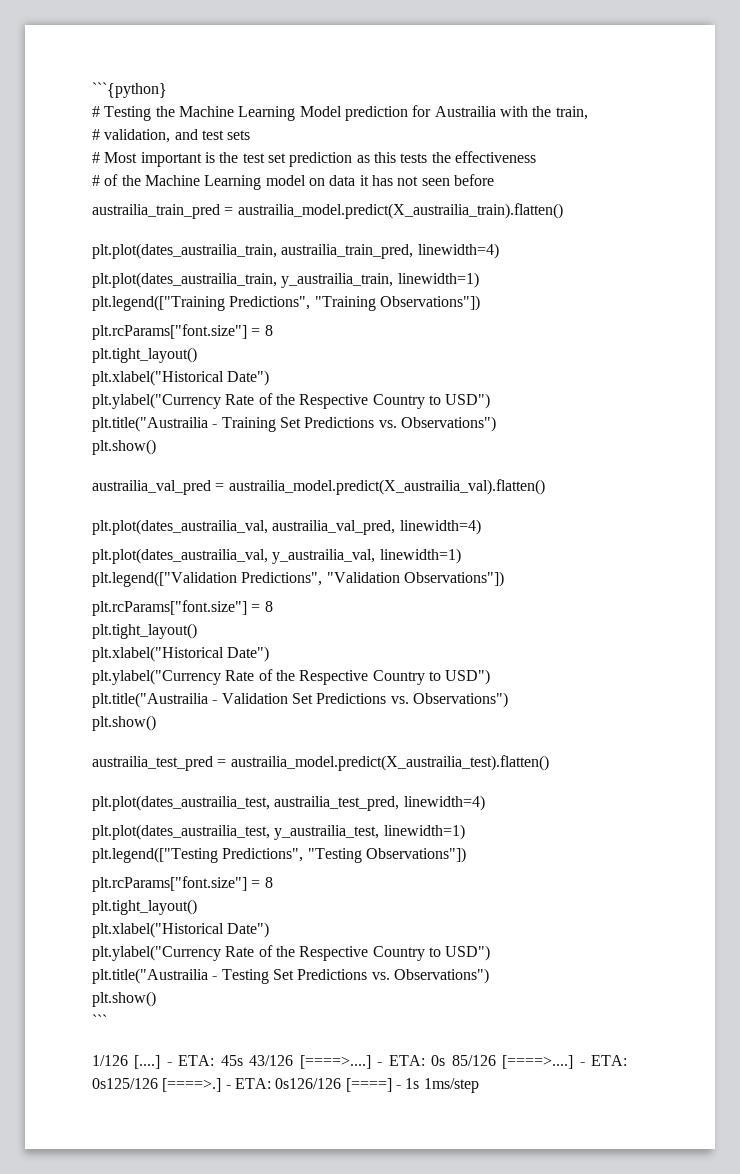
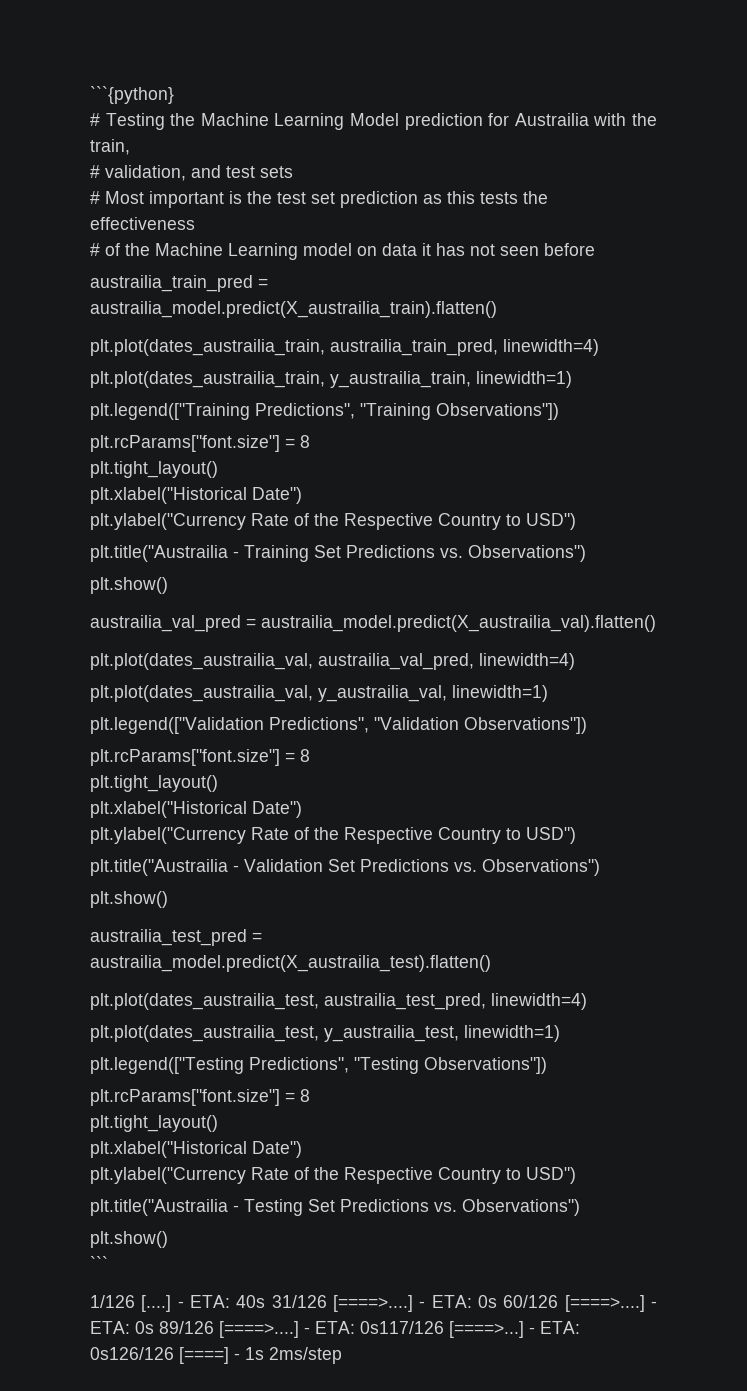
[220,1055,627,1069] [92,1078,222,1092] 45s 43/126 [====>....] - ETA: 0s 85/126 [====>....] - ETA: 0s125/126 [====>.] -> [236,1295,657,1312] [90,1321,524,1338] 40s 31/126 [====>....] - ETA: 0s 60/126 [====>....] - ETA: 0s 89/126 [====>....] - ETA: 0s117/126 [====>...]
[423,1078,479,1093] 1ms/step -> [269,1347,342,1364] 2ms/step

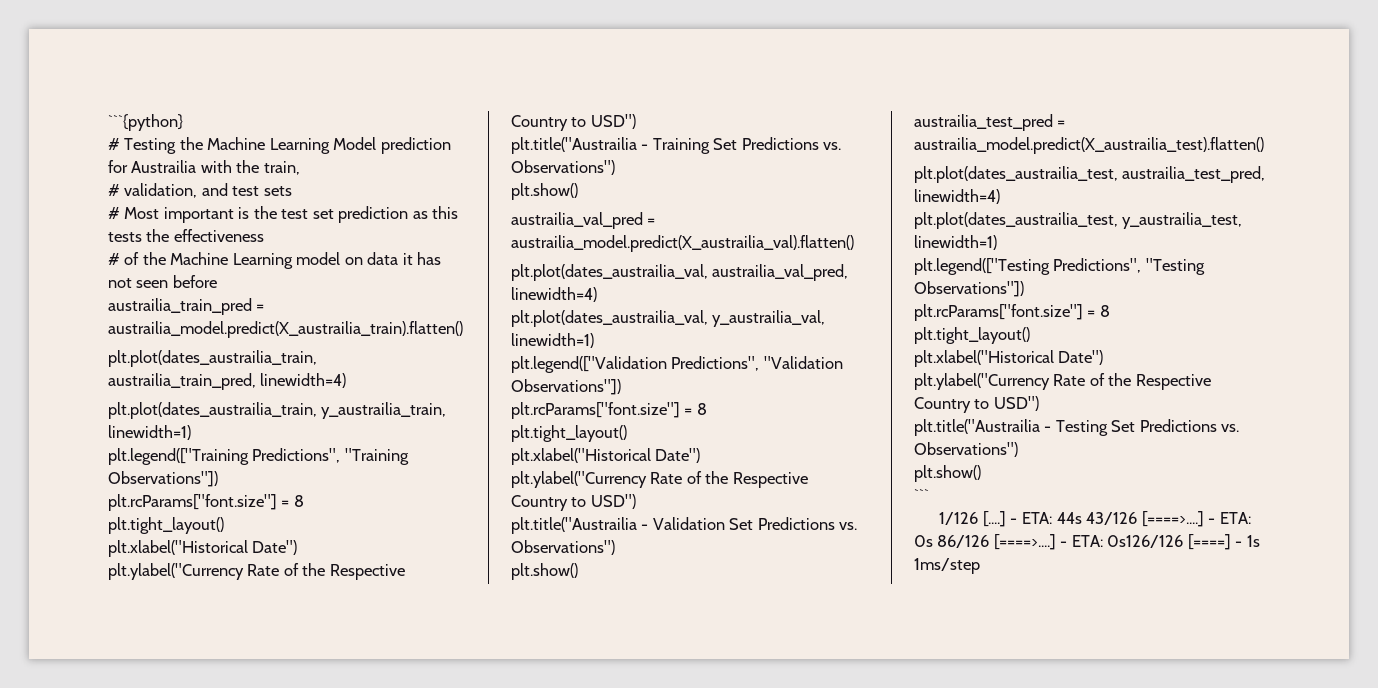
[236,1295,657,1312] [90,1321,580,1338] 40s 31/126 [====>....] - ETA: 0s 60/126 [====>....] - ETA: 0s 89/126 [====>....] - ETA: 0s117/126 [====>...] - ETA: -> [1056,511,1251,527] [914,534,1103,550] 44s 43/126 [====>....] - ETA: 0s 86/126 [====>....] - ETA:
[269,1347,342,1364] 2ms/step -> [914,558,980,574] 1ms/step

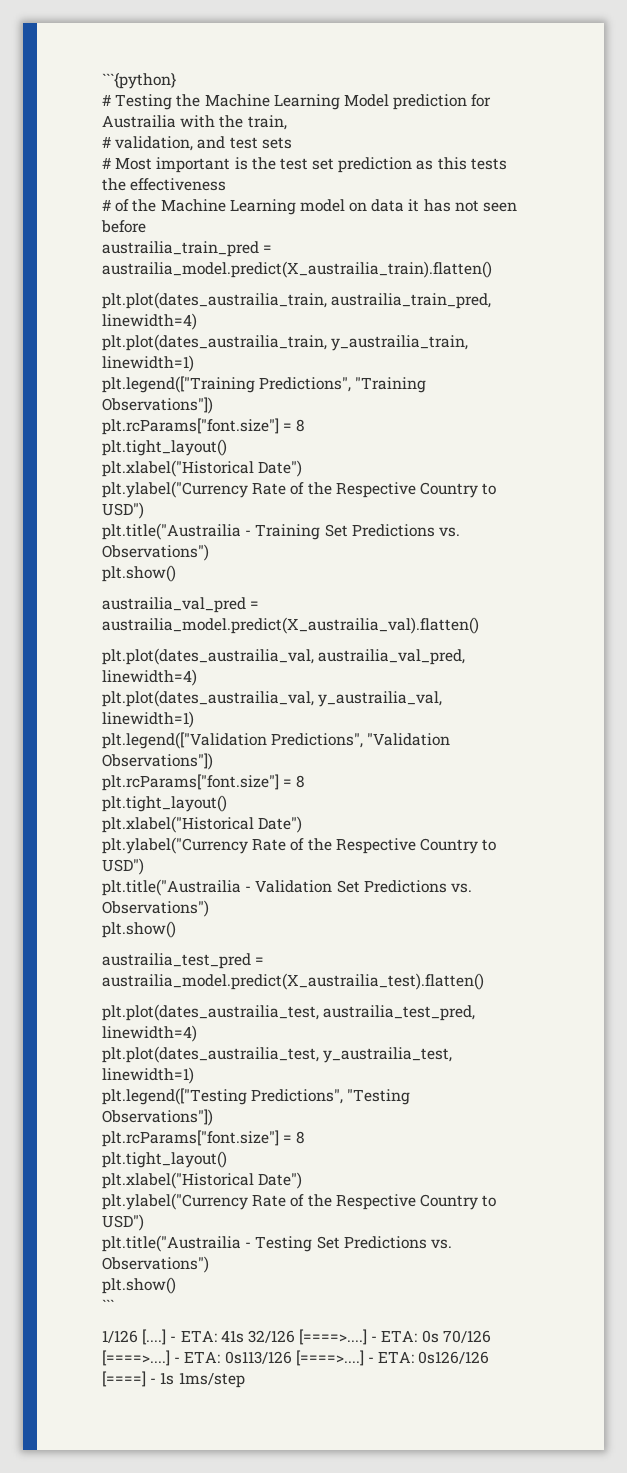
[1056,512,1138,525] 44s 43/126 -> [220,1330,295,1343] 41s 32/126
[937,535,990,548] 86/126 -> [442,1330,491,1343] [102,1350,292,1366] 70/126 [====>....] - ETA: 0s113/126

